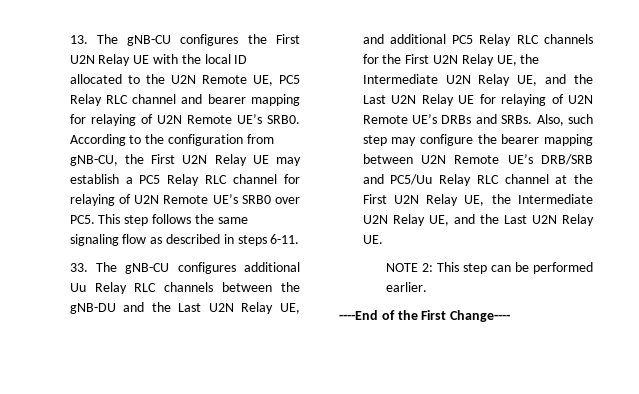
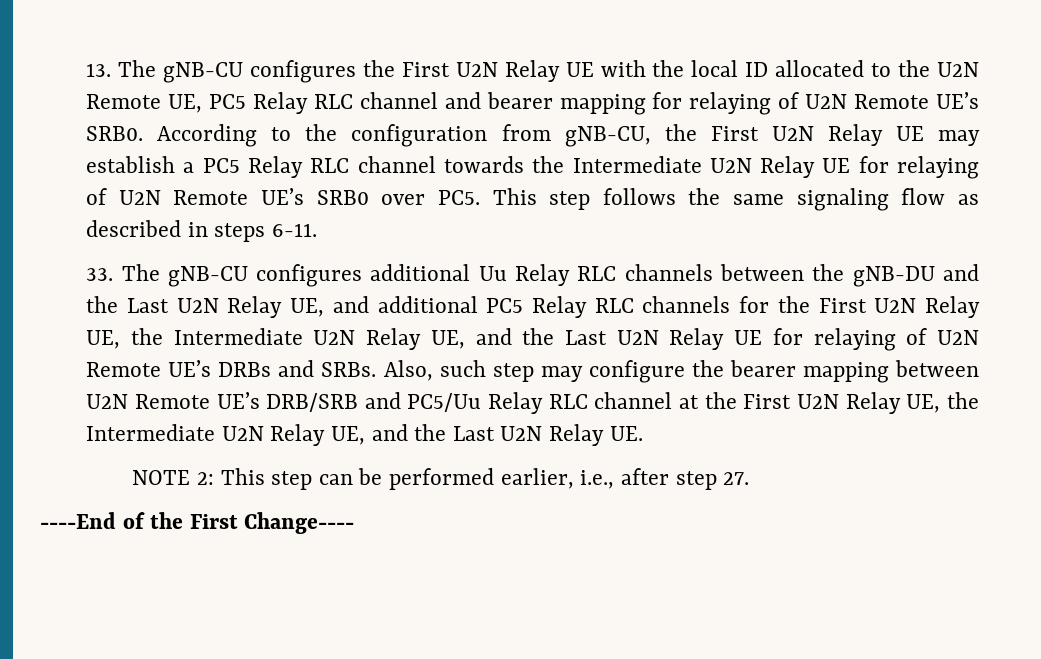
(278, 179) none -> [443,156,851,178] towards the Intermediate U2N Relay UE
[386,282,428,292] earlier. -> [500,468,750,490] earlier, i.e., after step 27.

